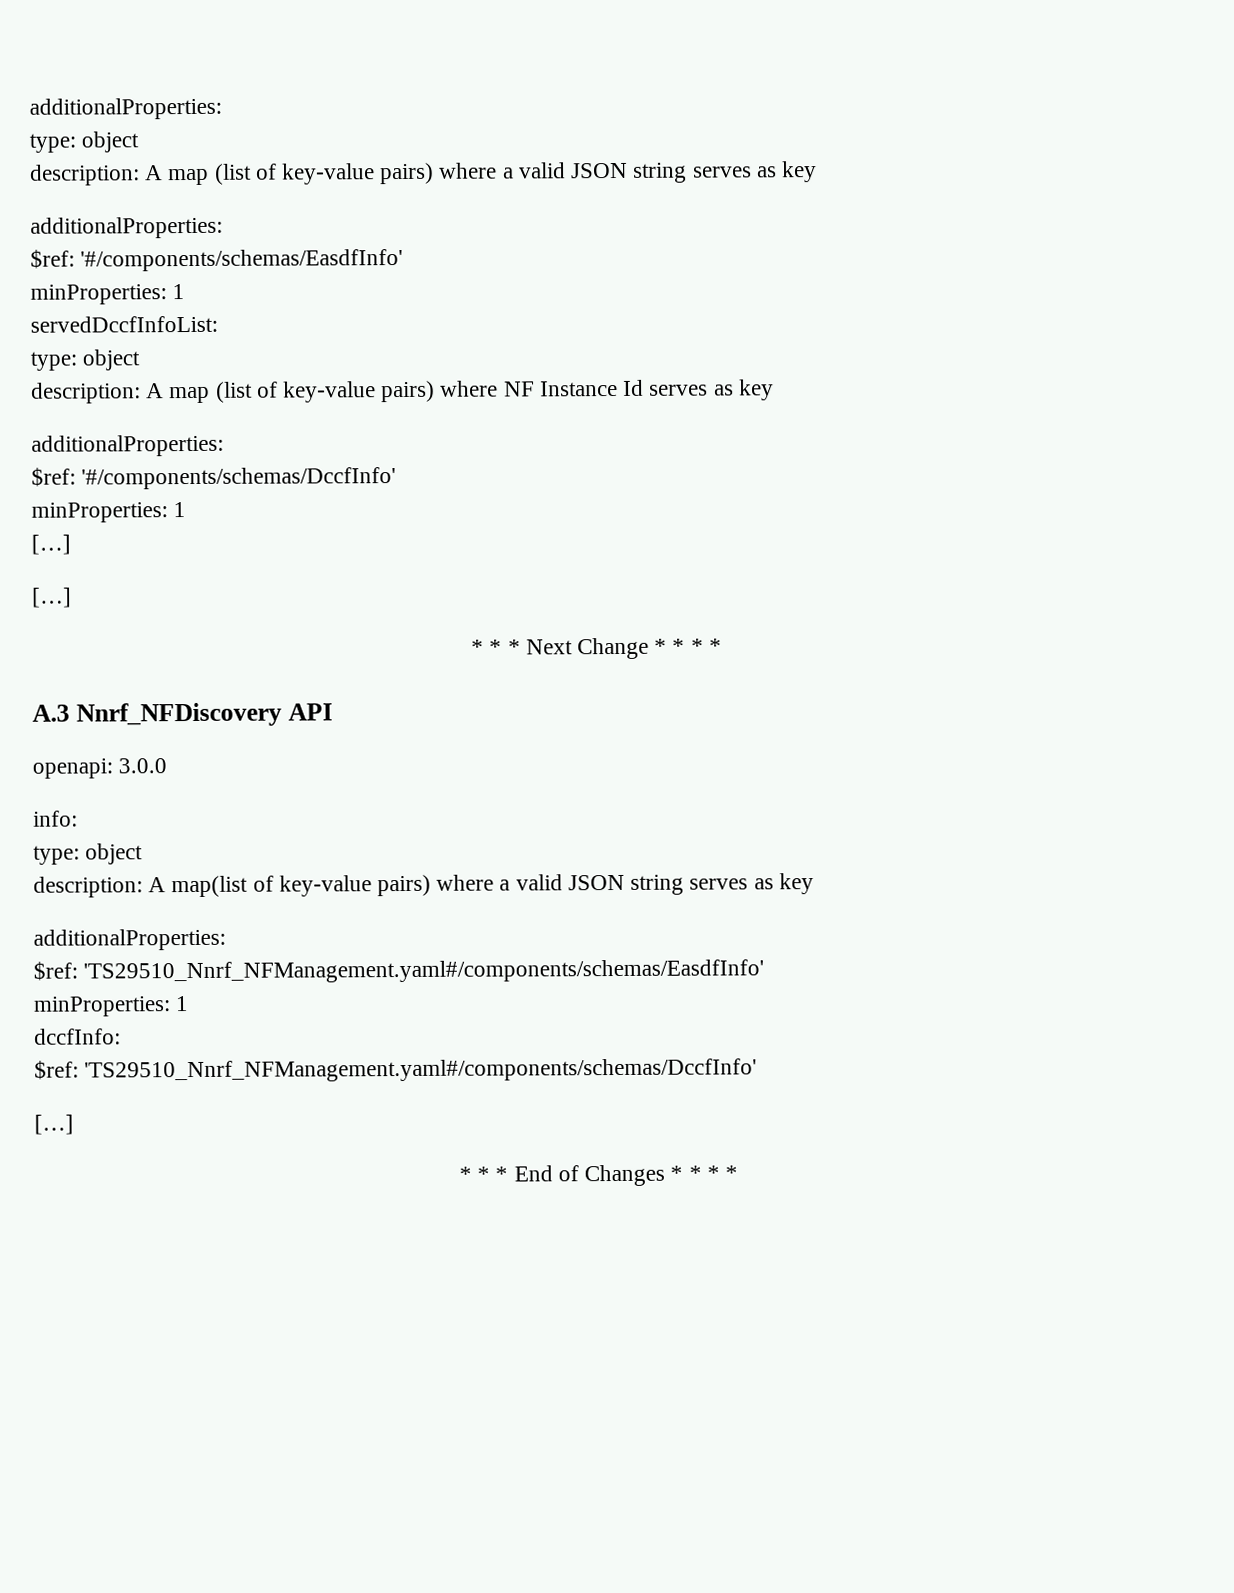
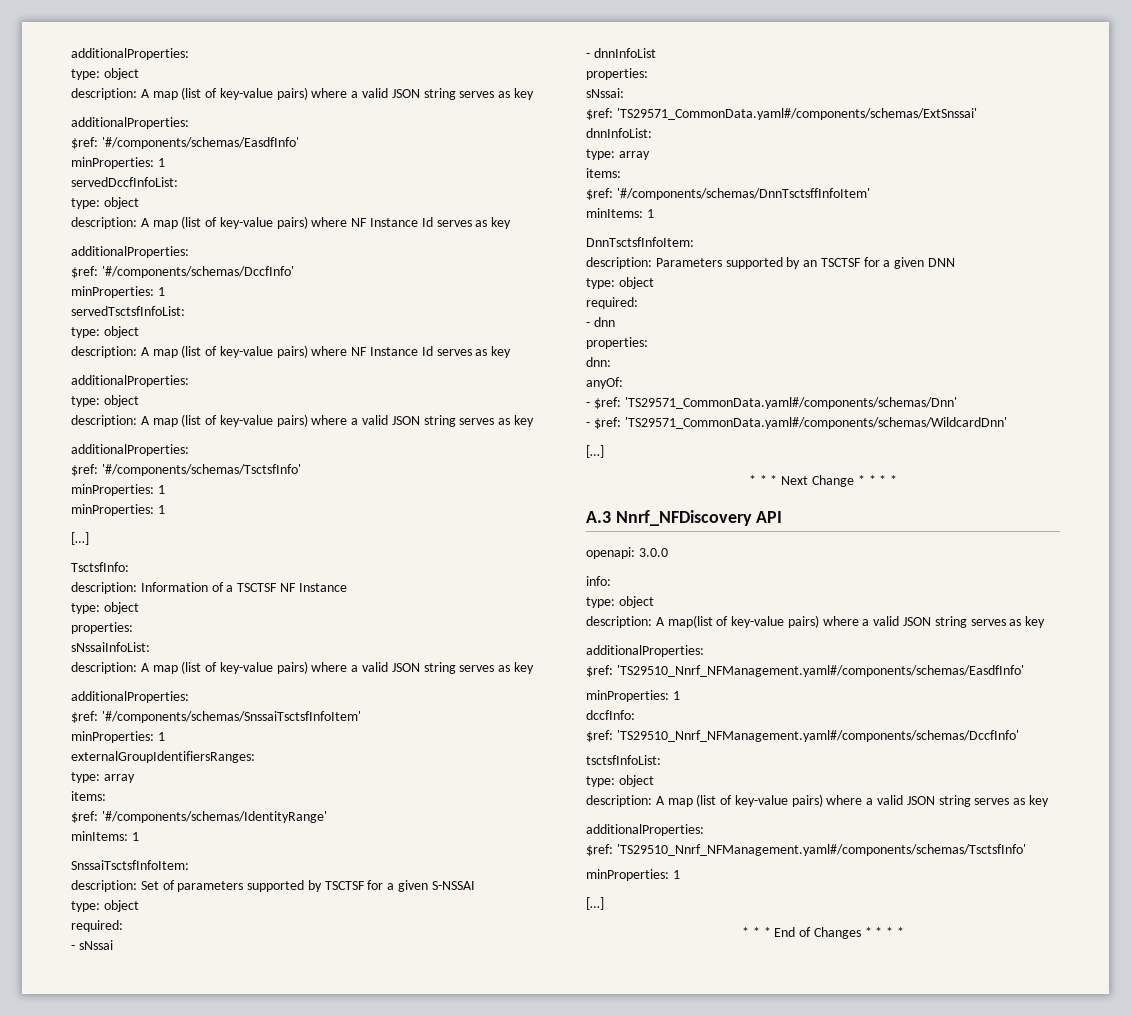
[31,534,71,555] […] -> [71,306,185,316] [71,326,139,338] [71,345,512,358] [71,375,189,387] [71,395,139,407] [71,414,534,427] [71,444,189,456] [71,464,301,476] [71,484,165,496] [71,504,165,516] [71,532,89,545] [71,562,129,572] [71,582,347,594] [71,602,139,614] [71,622,133,634] [71,642,150,652] [71,661,534,674] [71,691,189,703] [71,711,361,723] [71,731,165,743] [71,751,255,763] [71,772,135,783] [71,791,106,801] [71,811,327,823] [71,831,139,841] [71,860,189,870] [71,880,475,892] [71,900,139,912] [71,920,123,932] [71,940,113,950] [586,48,656,58] [586,68,648,80] [586,88,624,98] [586,108,977,120] [586,128,652,138] [586,149,650,160] [586,168,621,178] [586,188,870,200] [586,208,654,218] [586,237,694,247] [586,257,956,269] [586,277,654,289] [586,297,638,309] [586,317,615,327] [586,337,648,349] [586,357,611,367] [586,377,623,389] [586,397,957,409] [586,417,1007,429] servedTsctsfInfoList: // type: object // description: A map (list of key-value pairs) where NF Instance Id serves as key // additionalProperties: // type: object // description: A map (list of key-value pairs) where a valid JSON string serves as key // additionalProperties: // $ref: '#/components/schemas/TsctsfInfo' // minProperties: 1 // minProperties: 1 // […] // TsctsfInfo: // description: Information of a TSCTSF NF Instance // type: object // properties: // sNssaiInfoList: // description: A map (list of key-value pairs) where a valid JSON string serves as key // additionalProperties: // $ref: '#/components/schemas/SnssaiTsctsfInfoItem' // minProperties: 1 // externalGroupIdentifiersRanges: // type: array // items: // $ref: '#/components/schemas/IdentityRange' // minItems: 1 // SnssaiTsctsfInfoItem: // description: Set of parameters supported by TSCTSF for a given S-NSSAI // type: object // required: // - sNssai // - dnnInfoList // properties: // sNssai: // $ref: 'TS29571_CommonData.yaml#/components/schemas/ExtSnssai' // dnnInfoList: // type: array // items: // $ref: '#/components/schemas/DnnTsctsffInfoItem' // minItems: 1 // DnnTsctsfInfoItem: // description: Parameters supported by an TSCTSF for a given DNN // type: object // required: // - dnn // properties: // dnn: // anyOf: // - $ref: 'TS29571_CommonData.yaml#/components/schemas/Dnn' // - $ref: 'TS29571_CommonData.yaml#/components/schemas/WildcardDnn'
(758, 1070) none -> [586,755,661,765] [586,775,654,787] [586,794,1049,807] [586,824,704,836] [586,844,1026,856] [586,869,680,881] // tsctsfInfoList: // type: object // description: A map (list of key-value pairs) where a valid JSON string serves as key // additionalProperties: // $ref: 'TS29510_Nnrf_NFManagement.yaml#/components/schemas/TsctsfInfo' // minProperties: 1

